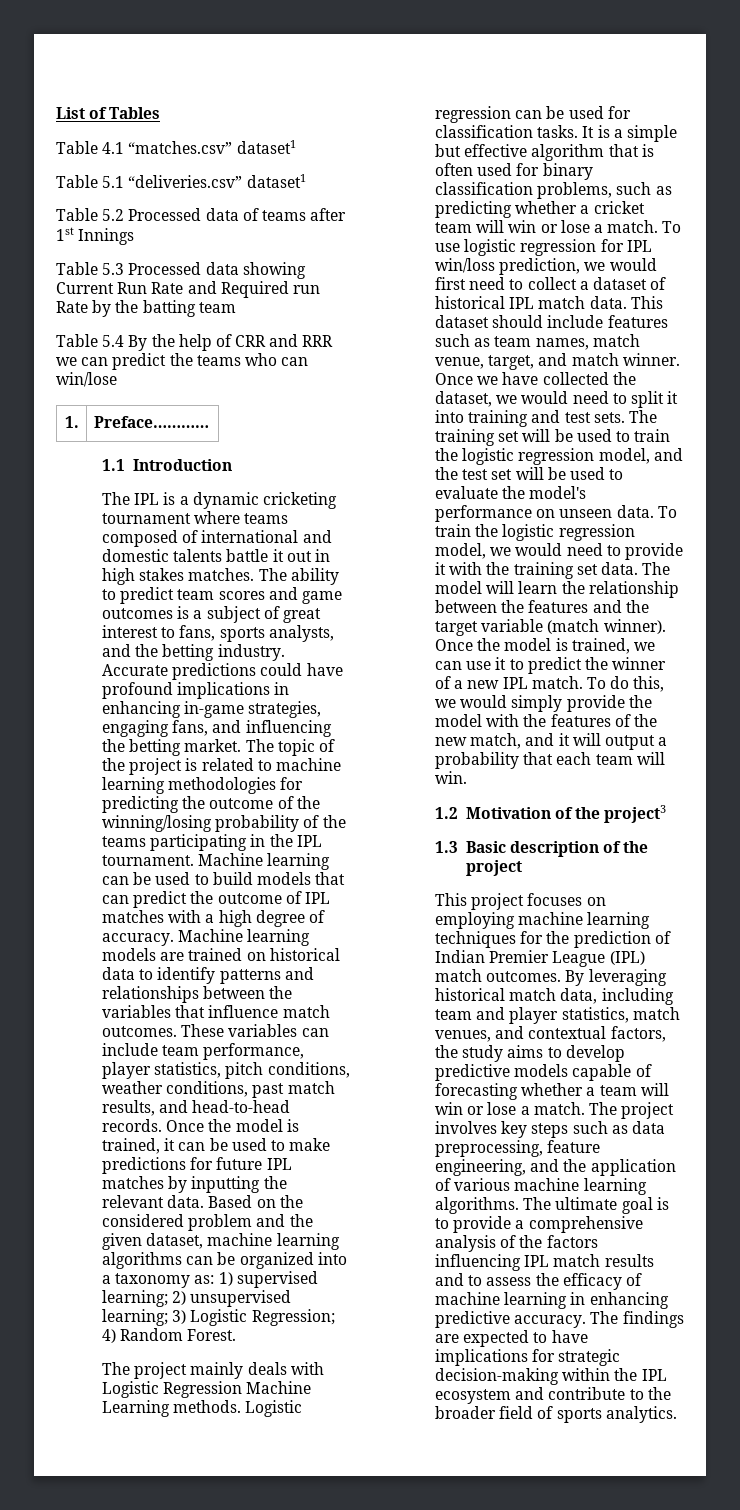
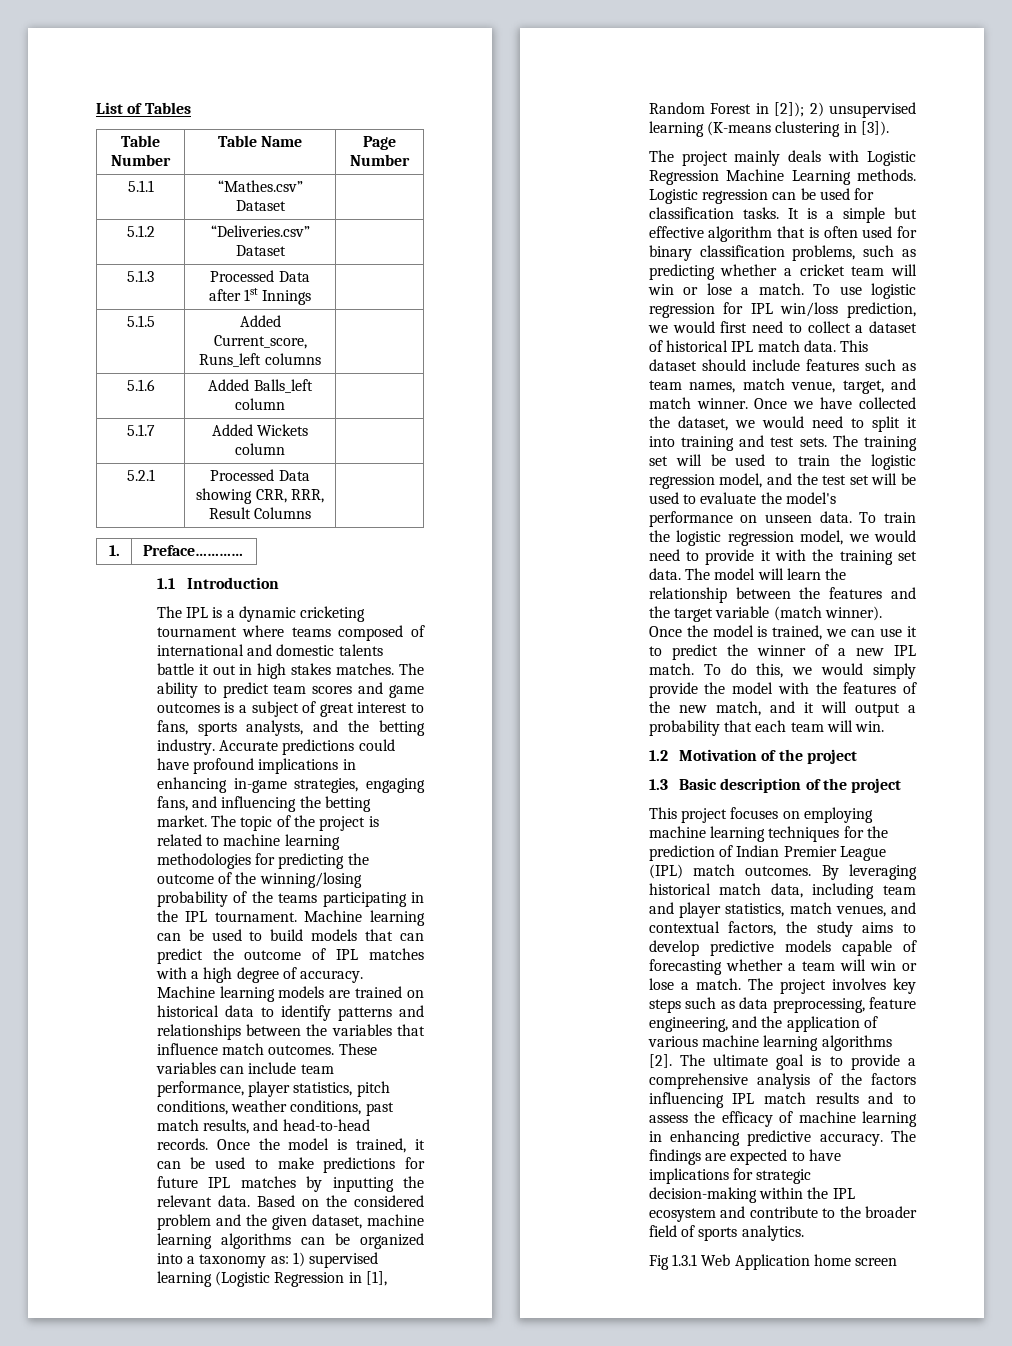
[56,140,296,154] [56,174,306,188] [56,208,347,221] [56,227,135,245] [56,262,306,279] [56,281,320,298] [56,300,236,317] [56,334,334,351] [56,353,309,370] [56,372,117,387] // Table 4.1 “matches.csv” dataset1 // Table 5.1 “deliveries.csv” dataset1 // Table 5.2 Processed data of teams after 1st Innings // Table 5.3 Processed data showing Current Run Rate and Required run Rate by the batting team // Table 5.4 By the help of CRR and RRR we can predict the teams who can win/lose -> [121,135,160,147] [111,154,171,166] [217,135,303,147] [363,136,396,150] [350,154,410,166] [127,180,154,192] [217,180,303,192] [235,200,286,211] [126,225,155,237] [210,225,310,237] [235,245,286,256] [127,270,154,282] [210,270,310,282] [208,288,312,305] [126,315,155,327] [239,315,281,327] [213,335,307,349] [199,353,321,367] [126,379,155,391] [208,379,313,393] [235,398,285,410] [126,424,155,436] [211,424,309,436] [235,443,285,455] [126,469,155,481] [210,469,310,481] [196,488,324,504] [208,507,312,519] // Table Number | Table Name | Page Number // 5.1.1 | “Mathes.csv” Dataset | // 5.1.2 | “Deliveries.csv” Dataset | // 5.1.3 | Processed Data after 1st Innings | // 5.1.5 | Added Current_score, Runs_left columns | // 5.1.6 | Added Balls_left column | // 5.1.7 | Added Wickets column | // 5.2.1 | Processed Data showing CRR, RRR, Result Columns |
[101,1290,292,1307] [101,1309,335,1326] [101,1328,237,1343] learning; 2) unsupervised learning; 3) Logistic Regression; 4) Random Forest. -> [156,1271,388,1287] [648,102,916,118] [648,121,890,137] learning (Logistic Regression in [1], Random Forest in [2]); 2) unsupervised learning (K-means clustering in [3]).
[604,805,667,823] project3 -> [807,749,858,764] project
[434,1197,519,1214] algorithms. -> [821,1035,892,1051] [648,1054,672,1068] algorithms [2].
(677, 1414) none -> [648,1254,898,1270] // Fig 1.3.1 Web Application home screen

